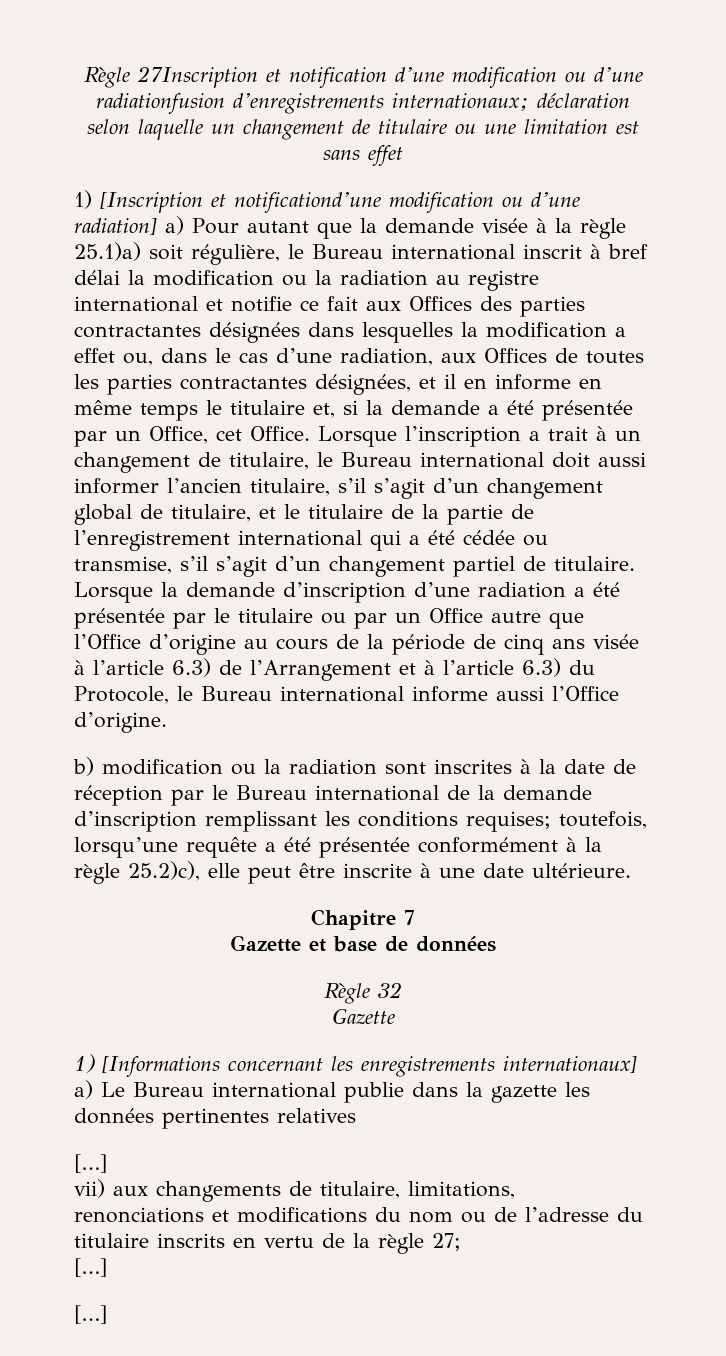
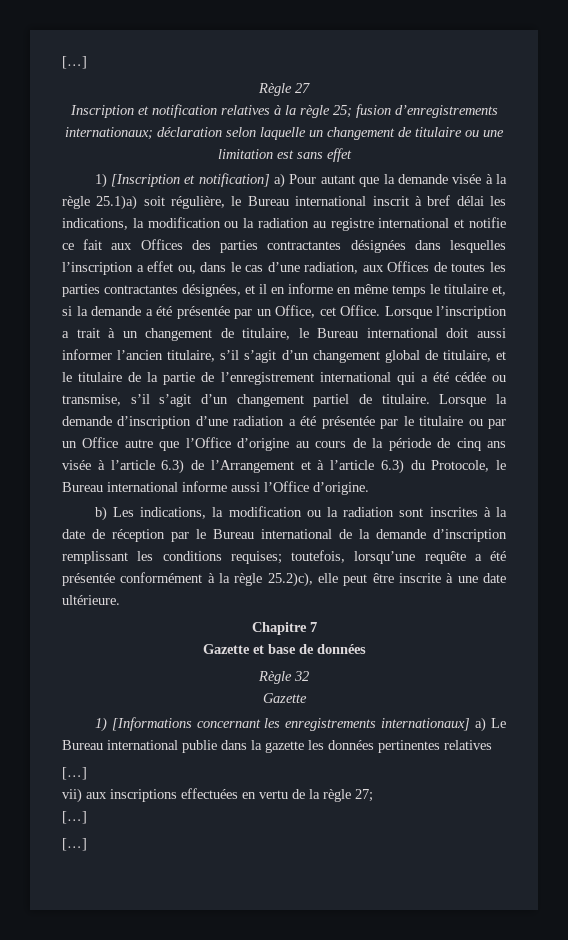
[83,66,643,88] [96,93,225,114] Règle 27Inscription et notification d’une modification ou d’une radiationfusion -> [62,56,87,69] [258,83,310,96] [69,104,391,118] […] // Règle 27 // Inscription et notification relatives à la règle 25; fusion
[234,192,580,213] [74,217,157,235] notificationd’une modification ou d’une radiation] -> [198,173,270,187] notification]
(120, 277) none -> [490,196,507,206] [62,218,128,230] les indications,
[461,322,607,338] la modification -> [62,262,133,275] l’inscription
(94, 766) none -> [112,507,224,519] Les indications, la
[156,1181,515,1202] [74,1207,643,1223] [74,1233,225,1248] changements de titulaire, limitations, renonciations et modifications du nom ou de l’adresse du titulaire inscrits -> [110,788,238,802] inscriptions effectuées

